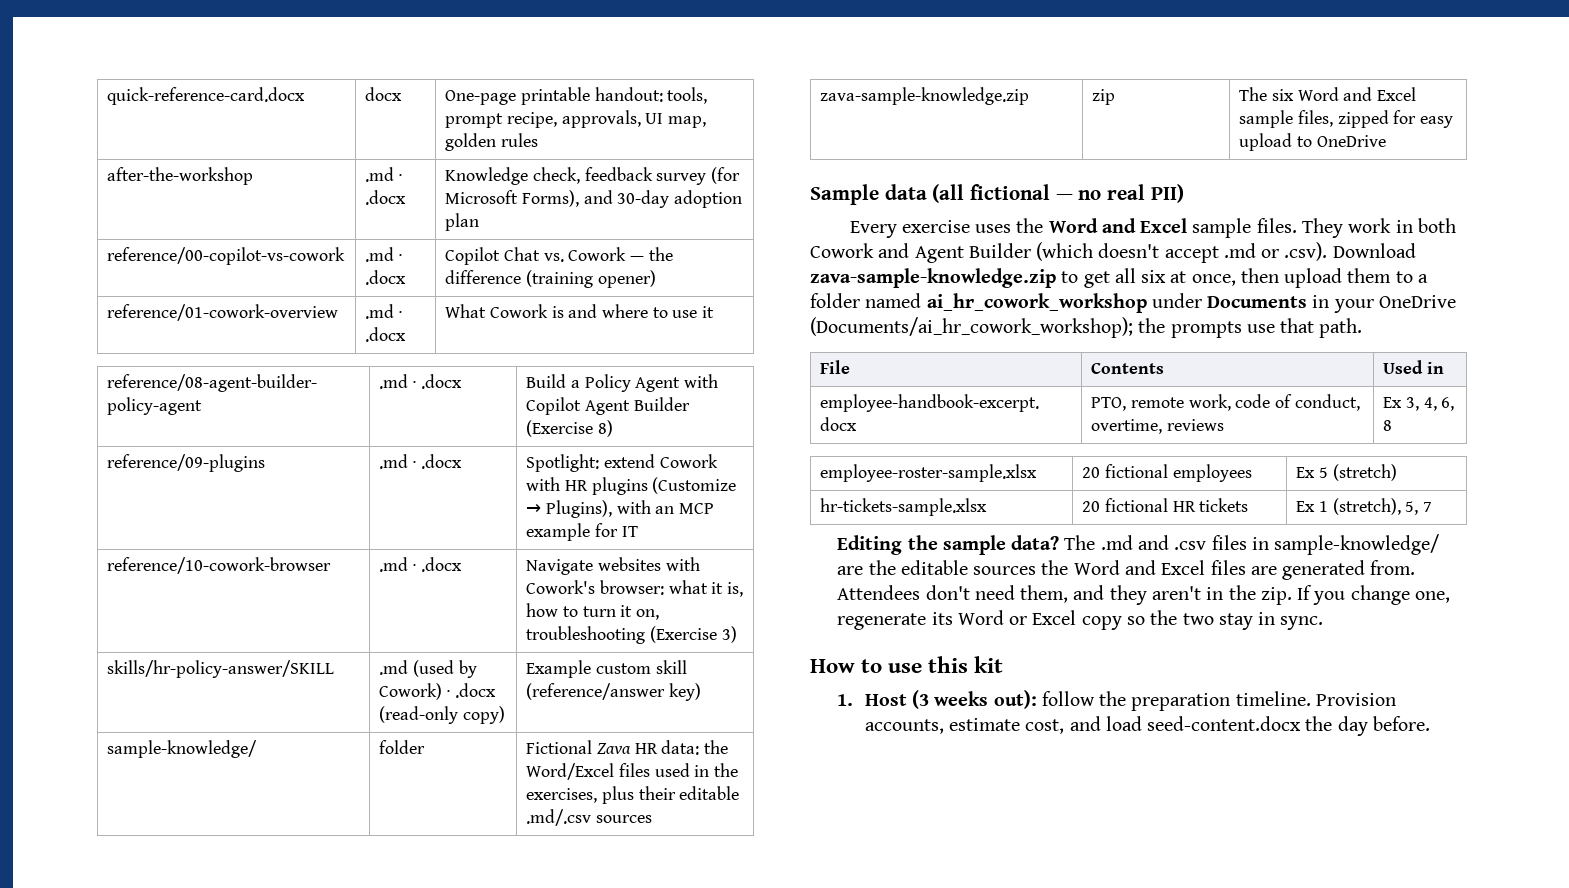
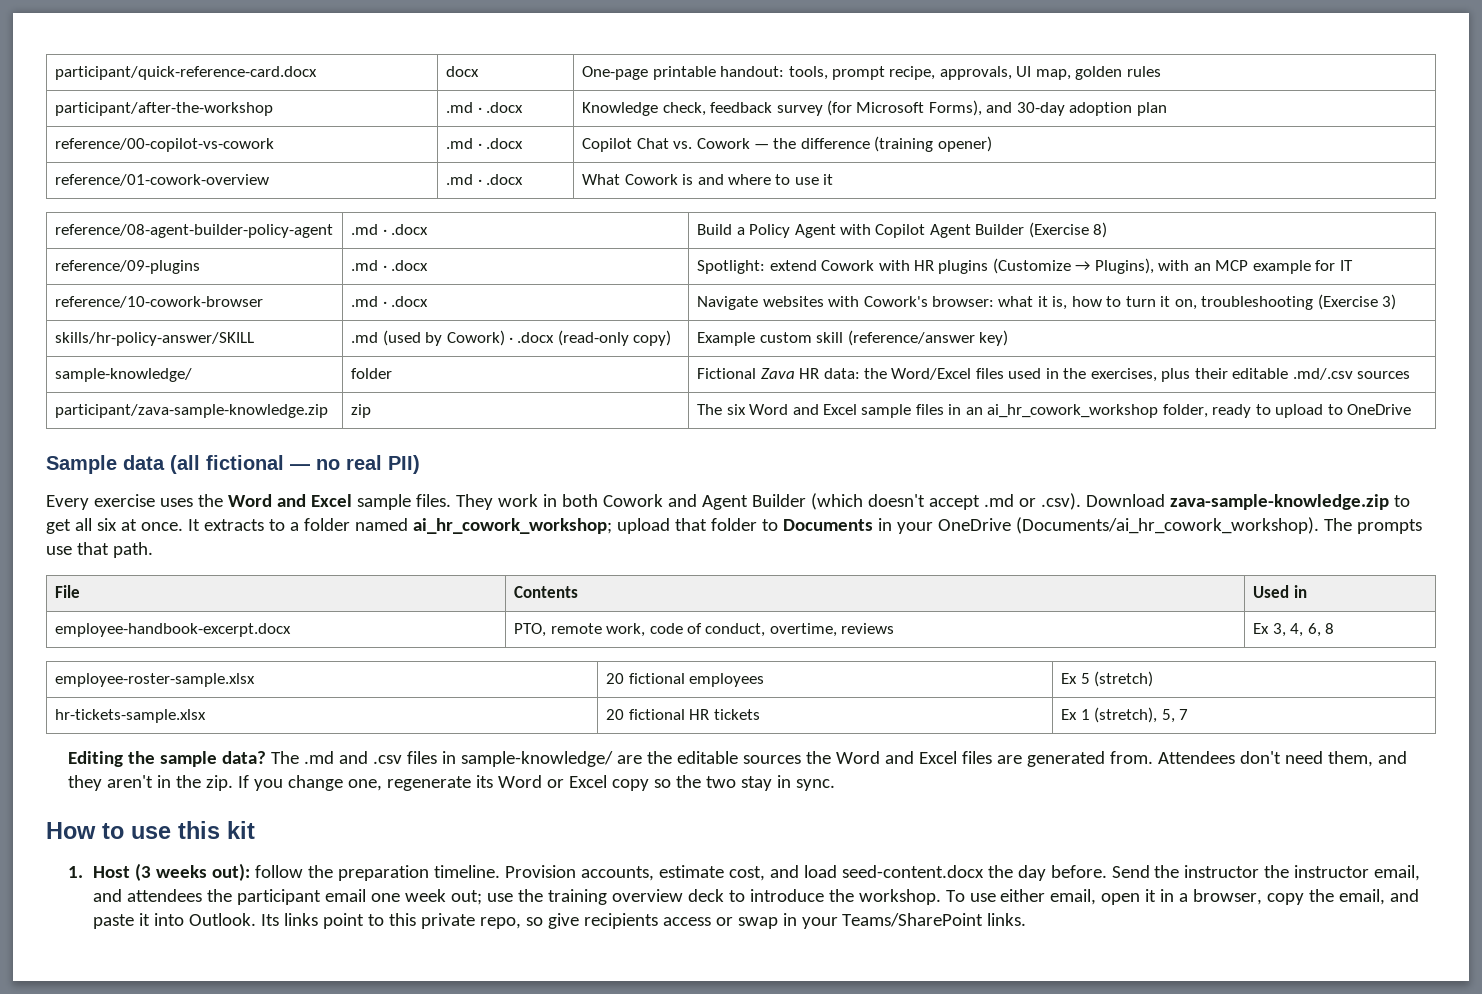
[107,87,306,105] quick-reference-card.docx -> [55,66,318,80] participant/quick-reference-card.docx
[107,167,254,185] after-the-workshop -> [55,102,274,116] participant/after-the-workshop
[820,87,1030,105] zava-sample-knowledge.zip -> [55,404,329,418] participant/zava-sample-knowledge.zip
[1297,110,1454,128] files, zipped for easy -> [915,404,1271,418] files in an ai_hr_cowork_workshop folder, ready to
[1191,268,1428,288] [810,293,1202,313] once, then upload them to a folder named ai_hr_cowork_workshop under -> [140,518,778,534] once. It extracts to a folder named ai_hr_cowork_workshop; upload that folder to
[810,317,1166,338] (Documents/ai_hr_cowork_workshop); the -> [1015,517,1352,534] (Documents/ai_hr_cowork_workshop). The
(1430, 723) none -> [1111,865,1421,881] [92,889,1420,905] [92,913,1027,929] Send the instructor the instructor email, and attendees the participant email one week out; use the training overview deck to introduce the workshop. To use either email, open it in a browser, copy the email, and paste it into Outlook. Its links point to this private repo, so give recipients access or swap in your Teams/SharePoint links.

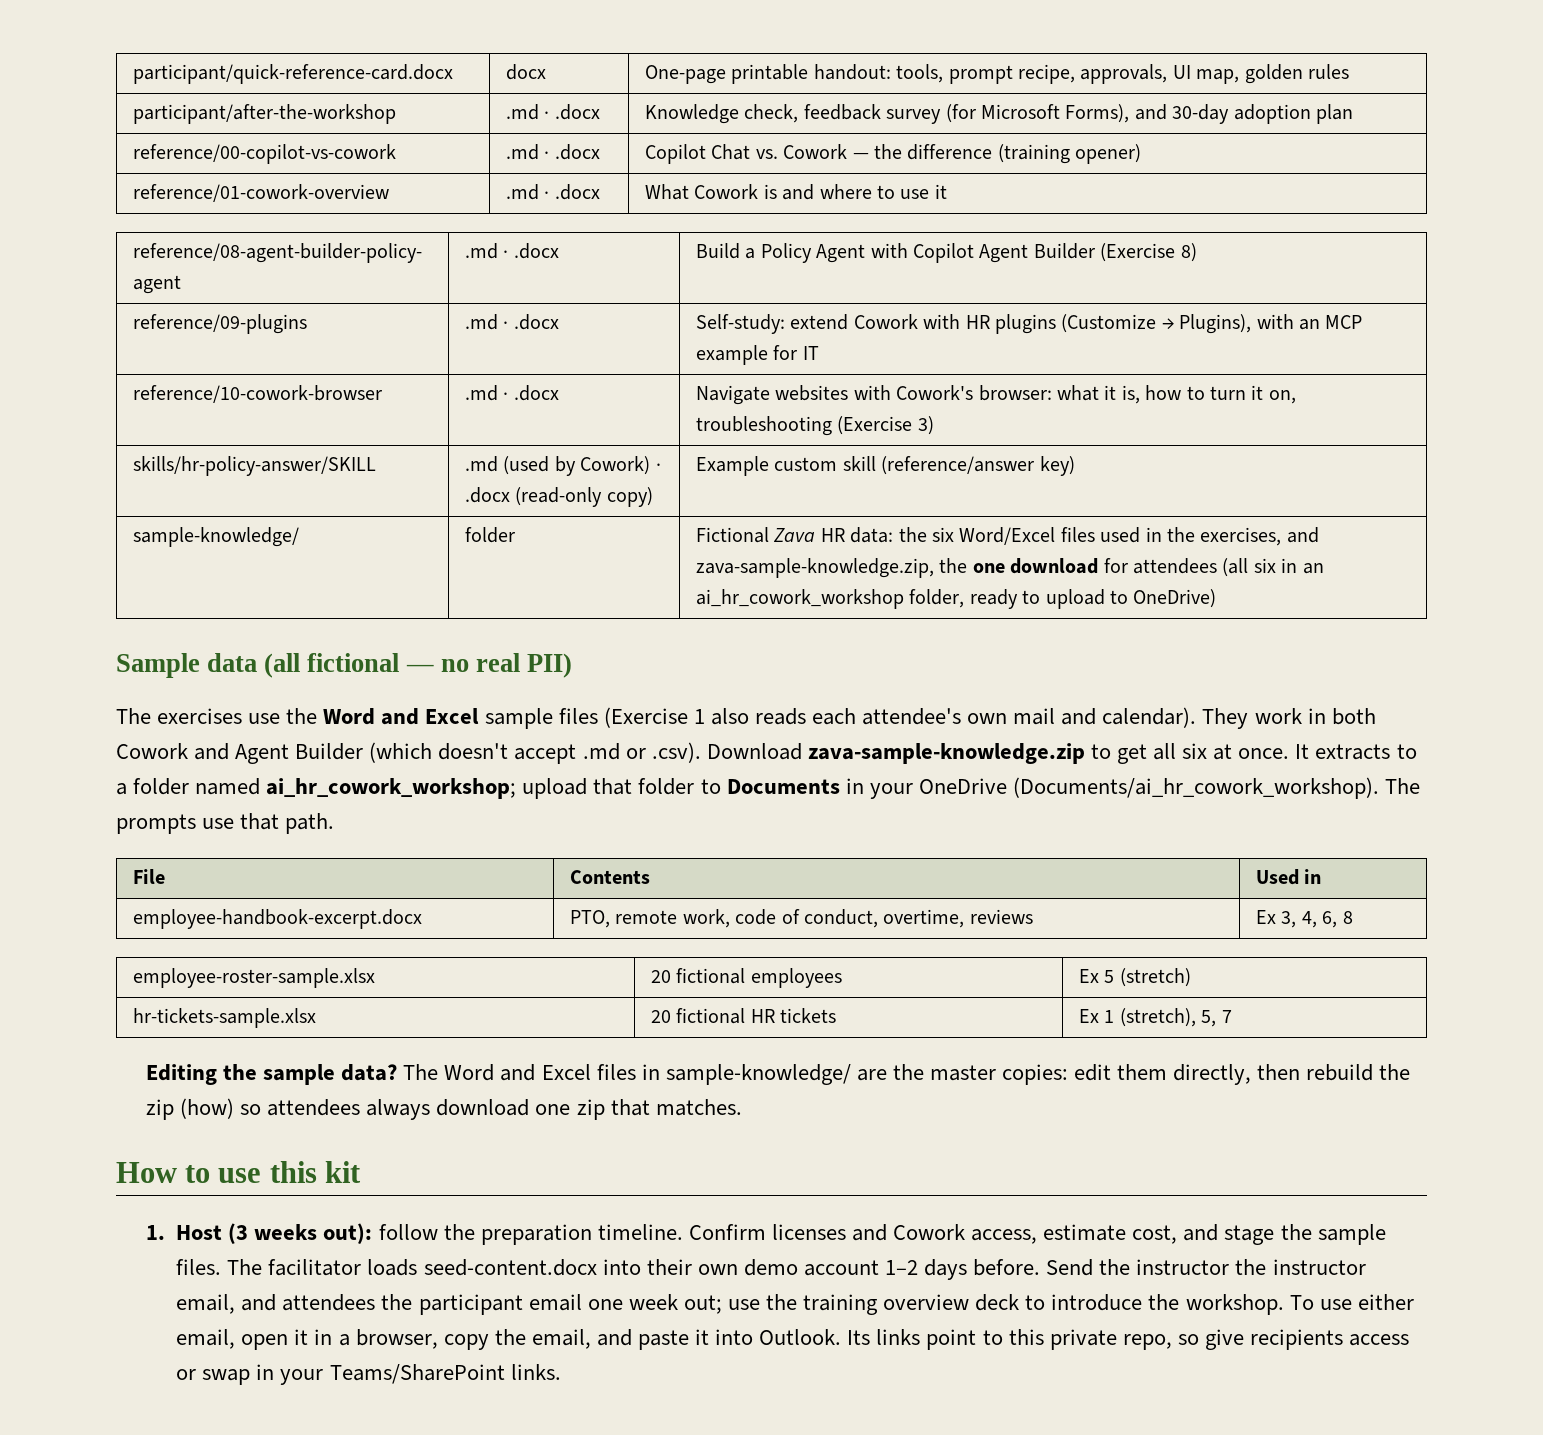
[697,260,766,274] Spotlight: -> [696,314,786,334] Self-study:
(887, 373) none -> [932,527,955,542] six
[1161,368,1410,382] [55,404,329,418] [351,404,372,418] [697,404,944,418] plus their editable .md/.csv sources // participant/zava-sample-knowledge.zip | zip | The six Word and Excel sample files -> [1286,527,1319,543] [696,558,1276,578] and zava-sample-knowledge.zip, the one download for attendees (all six
[1346,404,1411,415] OneDrive -> [1133,589,1217,608] OneDrive)
[46,494,193,510] Every exercise uses -> [116,708,281,724] The exercises use
[415,494,451,507] files. -> [558,707,1197,728] files (Exercise 1 also reads each attendee's own mail and calendar).
[304,751,403,764] .md and .csv -> [444,1064,591,1081] Word and Excel
[677,751,1408,767] [68,775,836,791] editable sources the Word and Excel files are generated from. Attendees don't need them, and they aren't in the zip. If you change one, regenerate its Word or Excel copy so the two stay in sync. -> [929,1064,1411,1085] [145,1098,742,1120] master copies: edit them directly, then rebuild the zip (how) so attendees always download one zip that matches.
[504,865,1046,881] Provision accounts, estimate cost, and load seed-content.docx the day -> [688,1224,1386,1245] [176,1259,968,1280] Confirm licenses and Cowork access, estimate cost, and stage the sample files. The facilitator loads seed-content.docx into their own demo account 1–2 days

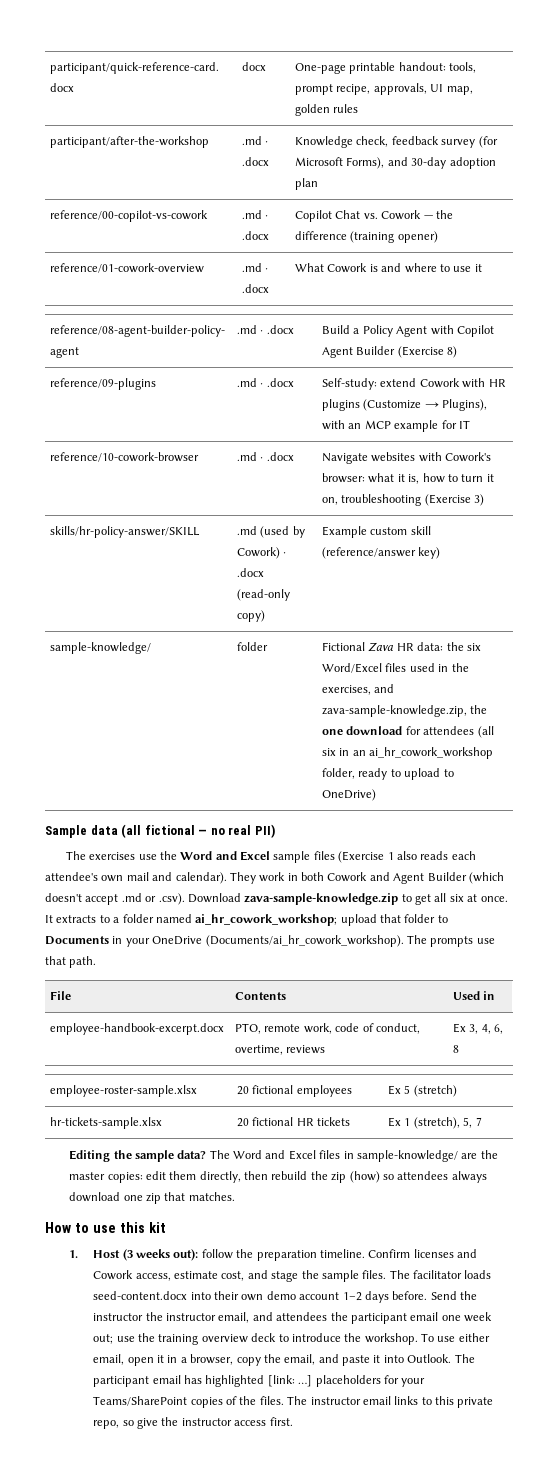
[847,1329,977,1350] Its links point -> [454,1354,475,1363] [93,1375,426,1387] [93,1396,419,1408] The participant email has highlighted [link: …] placeholders for your Teams/SharePoint copies of the files. The instructor email links
[1249,1329,1410,1350] [176,1364,561,1385] recipients access or swap in your Teams/SharePoint links. -> [161,1417,293,1426] the instructor access first.

